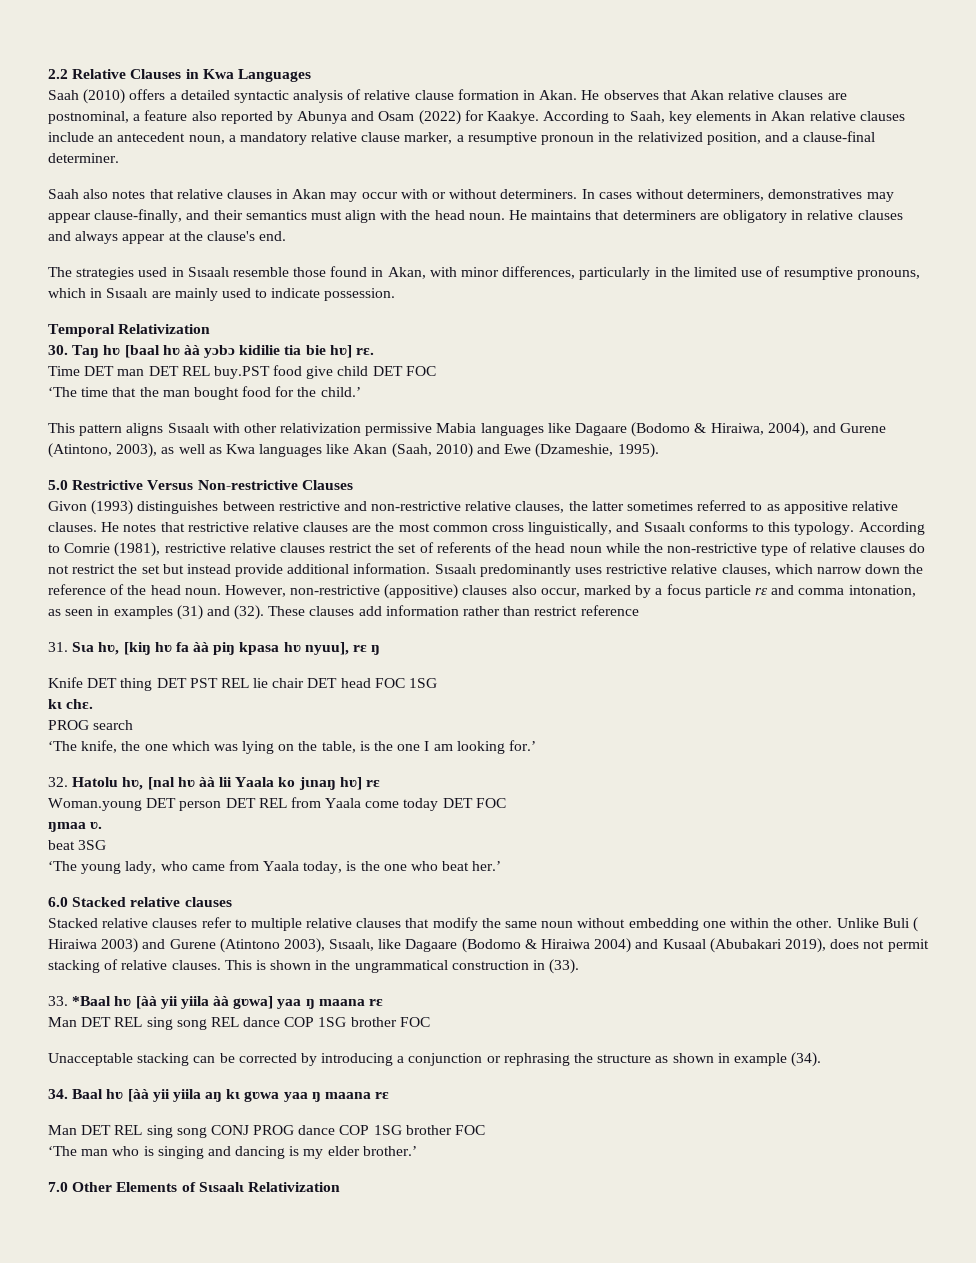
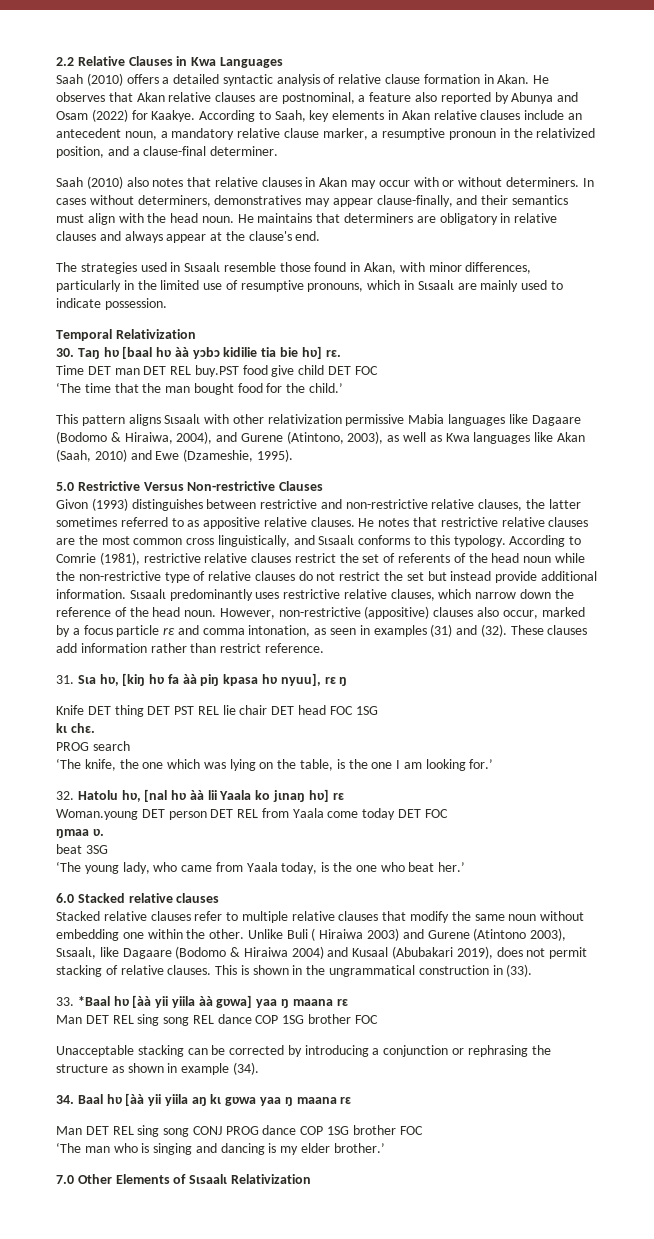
(79, 194) none -> [86,176,123,189] (2010)
[580,605,639,616] reference -> [264,643,324,653] reference.

